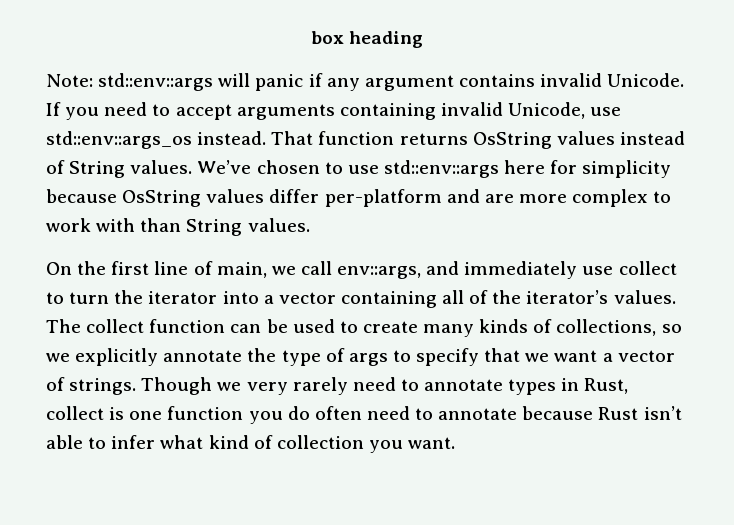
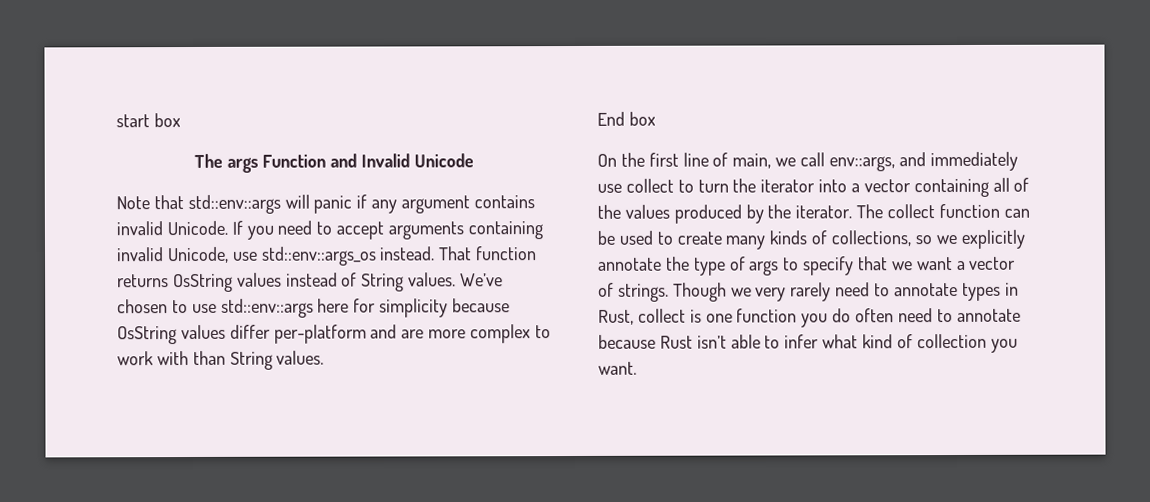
[310,31,424,48] [46,74,93,87] box heading // Note: -> [116,113,181,128] [194,153,474,173] [116,195,184,210] start box // The args Function and Invalid Unicode // Note that
(310, 225) none -> [597,111,656,126] // End box
[526,290,676,304] iterator’s values. -> [624,204,853,224] values produced by the iterator.

